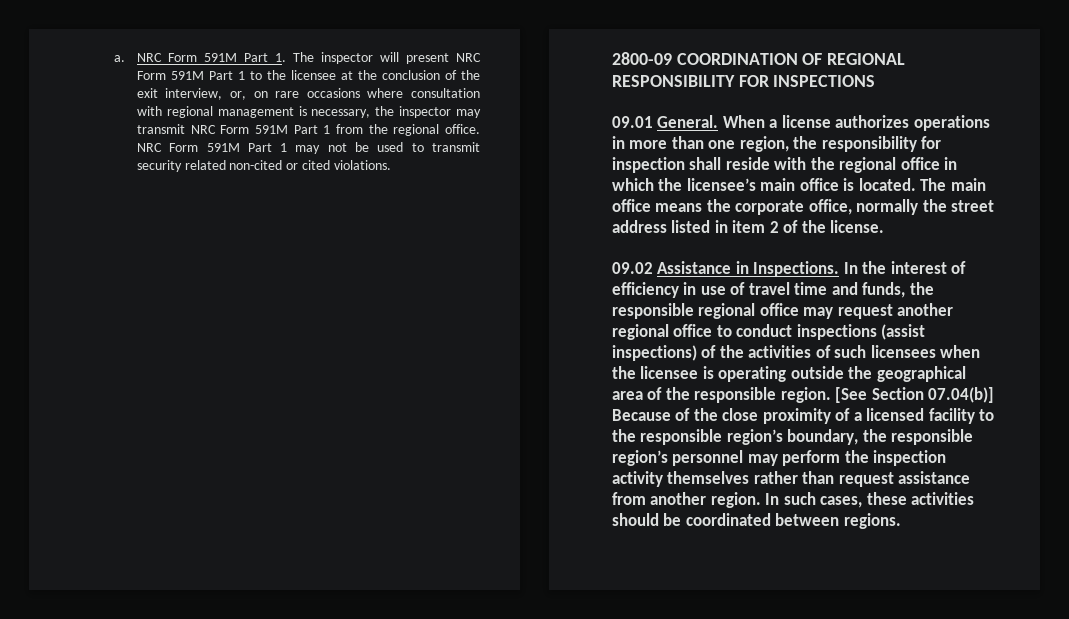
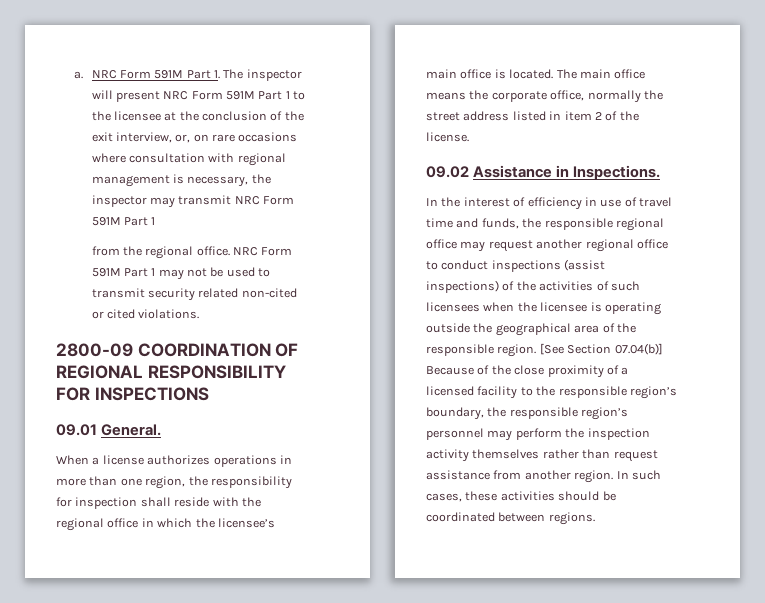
(331, 129) none -> (156, 221) //
(719, 121) none -> (162, 430) //
(840, 269) none -> (661, 172) //

